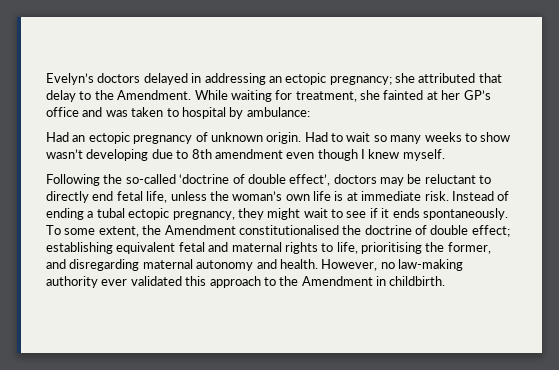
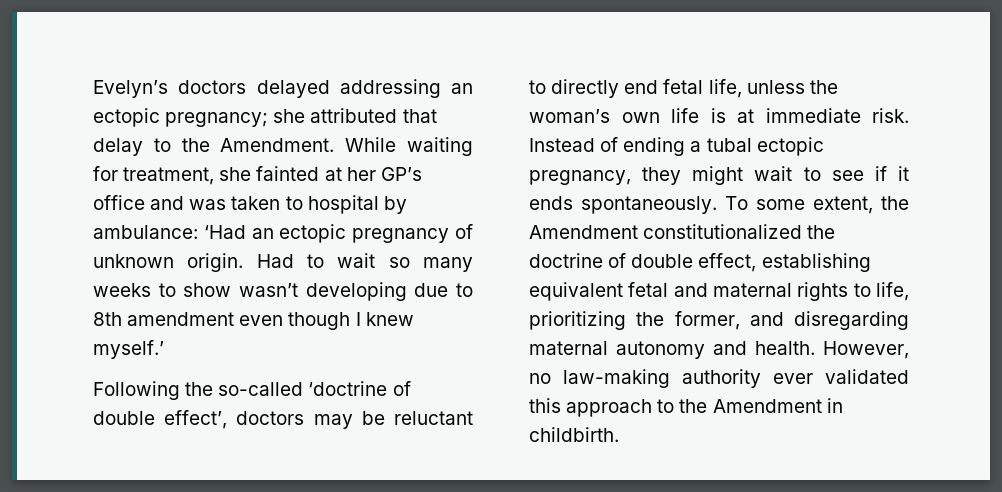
[191,73,202,83] in -> (330, 89) none
[46,132,69,142] // Had -> [203,225,246,239] ‘Had
[402,149,445,161] myself. -> [93,340,164,359] myself.’
[238,225,339,235] constitutionalised -> [643,224,803,239] constitutionalized
[471,225,510,237] effect; -> [698,253,757,272] effect,
[361,242,422,254] prioritising -> [529,311,626,330] prioritizing

